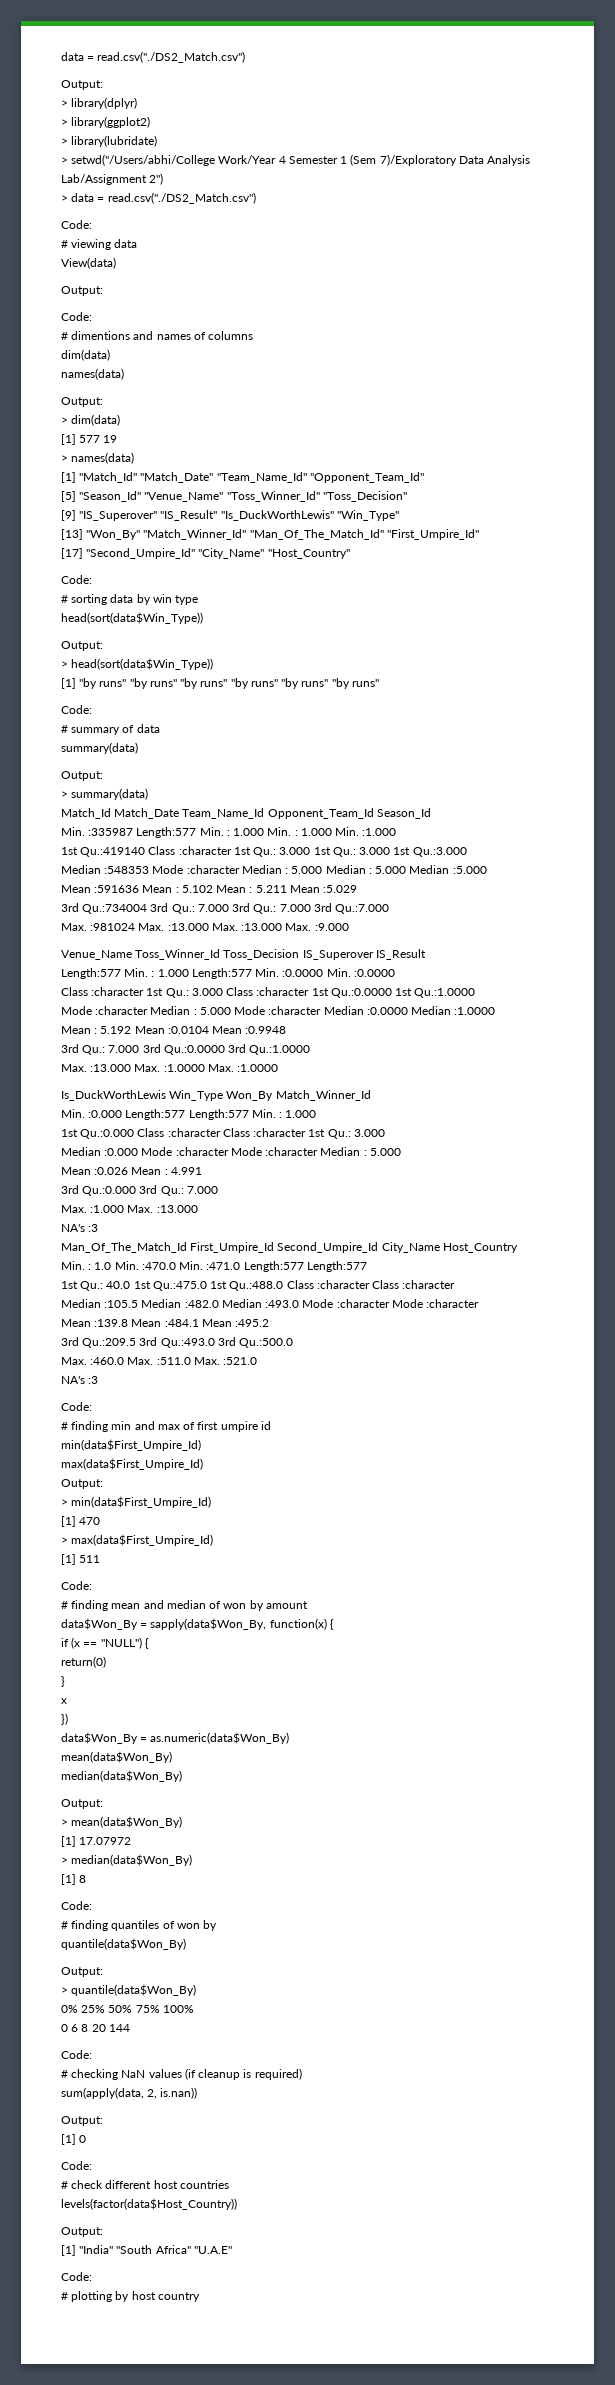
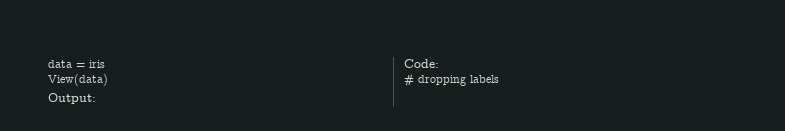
[61,51,246,63] [61,80,103,90] [61,97,138,109] [61,116,151,128] [61,135,158,147] [61,154,531,166] [61,173,164,185] [61,192,256,204] [61,220,92,229] [61,239,138,250] [61,257,116,269] [61,286,103,296] [61,312,92,321] [61,331,254,340] [61,349,110,361] [61,368,124,380] [61,397,103,407] [61,414,121,426] [61,434,118,445] [61,452,135,464] [61,472,424,483] [61,491,407,502] [61,510,399,521] [61,529,479,540] [61,548,350,559] [61,575,92,584] [61,594,199,605] [61,612,203,624] [61,641,103,651] [61,658,214,670] [61,678,379,689] [61,705,92,714] [61,724,160,735] [61,742,138,754] [61,771,103,781] [61,788,149,800] [61,808,431,819] [61,827,397,838] [61,846,467,857] [61,865,487,874] [61,885,358,893] [61,903,390,914] [61,923,349,931] [61,949,426,960] [61,968,395,979] [61,987,476,998] [61,1006,496,1015] [61,1026,287,1034] [61,1044,311,1055] [61,1064,279,1072] [61,1090,371,1101] [61,1109,317,1120] [61,1128,385,1139] [61,1147,401,1156] [61,1167,202,1175] [61,1185,218,1196] [61,1205,198,1213] [61,1224,99,1232] [61,1242,518,1253] [61,1261,367,1272] [61,1280,456,1291] [61,1299,480,1308] [61,1319,270,1327] [61,1337,294,1348] [61,1357,258,1365] [61,1376,99,1384] [61,1402,92,1411] [61,1421,271,1432] [61,1439,201,1451] [61,1458,203,1470] [61,1479,103,1489] [61,1496,212,1508] [61,1516,101,1527] [61,1534,214,1546] [61,1554,101,1565] [61,1581,92,1590] [61,1600,308,1611] [61,1618,334,1630] [61,1637,149,1649] [61,1656,106,1668] [61,1676,65,1687] [61,1698,67,1704] [61,1713,68,1725] [61,1732,290,1744] [61,1751,172,1763] [61,1770,182,1782] [61,1799,103,1809] [61,1816,183,1828] [61,1836,132,1847] [61,1854,193,1866] [61,1874,87,1885] [61,1901,92,1910] [61,1920,218,1931] [61,1938,186,1950] [61,1967,103,1977] [61,1984,197,1996] [61,2005,194,2013] [61,2024,130,2032] [61,2050,92,2059] [61,2068,302,2080] [61,2087,198,2099] [61,2116,103,2126] [61,2134,87,2145] [61,2161,92,2170] [61,2180,229,2189] [61,2198,237,2210] [61,2227,103,2237] [61,2245,232,2256] [61,2272,92,2281] [61,2291,200,2302] data = read.csv("./DS2_Match.csv") // Output: // > library(dplyr) // > library(ggplot2) // > library(lubridate) // > setwd("/Users/abhi/College Work/Year 4 Semester 1 (Sem 7)/Exploratory Data Analysis Lab/Assignment 2") // > data = read.csv("./DS2_Match.csv") // Code: // # viewing data // View(data) // Output: // Code: // # dimentions and names of columns // dim(data) // names(data) // Output: // > dim(data) // [1] 577 19 // > names(data) // [1] "Match_Id" "Match_Date" "Team_Name_Id" "Opponent_Team_Id" // [5] "Season_Id" "Venue_Name" "Toss_Winner_Id" "Toss_Decision" // [9] "IS_Superover" "IS_Result" "Is_DuckWorthLewis" "Win_Type" // [13] "Won_By" "Match_Winner_Id" "Man_Of_The_Match_Id" "First_Umpire_Id" // [17] "Second_Umpire_Id" "City_Name" "Host_Country" // Code: // # sorting data by win type // head(sort(data$Win_Type)) // Output: // > head(sort(data$Win_Type)) // [1] "by runs" "by runs" "by runs" "by runs" "by runs" "by runs" // Code: // # summary of data // summary(data) // Output: // > summary(data) // Match_Id Match_Date Team_Name_Id Opponent_Team_Id Season_Id // Min. :335987 Length:577 Min. : 1.000 Min. : 1.000 Min. :1.000 // 1st Qu.:419140 Class :character 1st Qu.: 3.000 1st Qu.: 3.000 1st Qu.:3.000 // Median :548353 Mode :character Median : 5.000 Median : 5.000 Median :5.000 // Mean :591636 Mean : 5.102 Mean : 5.211 Mean :5.029 // 3rd Qu.:734004 3rd Qu.: 7.000 3rd Qu.: 7.000 3rd Qu.:7.000 // Max. :981024 Max. :13.000 Max. :13.000 Max. :9.000 // Venue_Name Toss_Winner_Id Toss_Decision IS_Superover IS_Result // Length:577 Min. : 1.000 Length:577 Min. :0.0000 Min. :0.0000 // Class :character 1st Qu.: 3.000 Class :character 1st Qu.:0.0000 1st Qu.:1.0000 // Mode :character Median : 5.000 Mode :character Median :0.0000 Median :1.0000 // Mean : 5.192 Mean :0.0104 Mean :0.9948 // 3rd Qu.: 7.000 3rd Qu.:0.0000 3rd Qu.:1.0000 // Max. :13.000 Max. :1.0000 Max. :1.0000 // Is_DuckWorthLewis Win_Type Won_By Match_Winner_Id // Min. :0.000 Length:577 Length:577 Min. : 1.000 // 1st Qu.:0.000 Class :character Class :character 1st Qu.: 3.000 // Median :0.000 Mode :character Mode :character Median : 5.000 // Mean :0.026 Mean : 4.991 // 3rd Qu.:0.000 3rd Qu.: 7.000 // Max. :1.000 Max. :13.000 // NA's :3 // Man_Of_The_Match_Id First_Umpire_Id Second_Umpire_Id City_Name Host_Country // Min. : 1.0 Min. :470.0 Min. :471.0 Length:577 Length:577 // 1st Qu.: 40.0 1st Qu.:475.0 1st Qu.:488.0 Class :character Class :character // Median :105.5 Median :482.0 Median :493.0 Mode :character Mode :character // Mean :139.8 Mean :484.1 Mean :495.2 // 3rd Qu.:209.5 3rd Qu.:493.0 3rd Qu.:500.0 // Max. :460.0 Max. :511.0 Max. :521.0 // NA's :3 // Code: // # finding min and max of first umpire id // min(data$First_Umpire_Id) // max(data$First_Umpire_Id) // Output: // > min(data$First_Umpire_Id) // [1] 470 // > max(data$First_Umpire_Id) // [1] 511 // Code: // # finding mean and median of won by amount // data$Won_By = sapply(data$Won_By, function(x) { // if (x == "NULL") { // return(0) // } // x // }) // data$Won_By = as.numeric(data$Won_By) // mean(data$Won_By) // median(data$Won_By) // Output: // > mean(data$Won_By) // [1] 17.07972 // > median(data$Won_By) // [1] 8 // Code: // # finding quantiles of won by // quantile(data$Won_By) // Output: // > quantile(data$Won_By) // 0% 25% 50% 75% 100% // 0 6 8 20 144 // Code: // # checking NaN values (if cleanup is required) // sum(apply(data, 2, is.nan)) // Output: // [1] 0 // Code: // # check different host countries // levels(factor(data$Host_Country)) // Output: // [1] "India" "South Africa" "U.A.E" // Code: // # plotting by host country -> [48,60,105,68] [48,74,108,86] [48,93,96,104] [404,59,439,68] [404,73,499,87] data = iris // View(data) // Output: // Code: // # dropping labels

